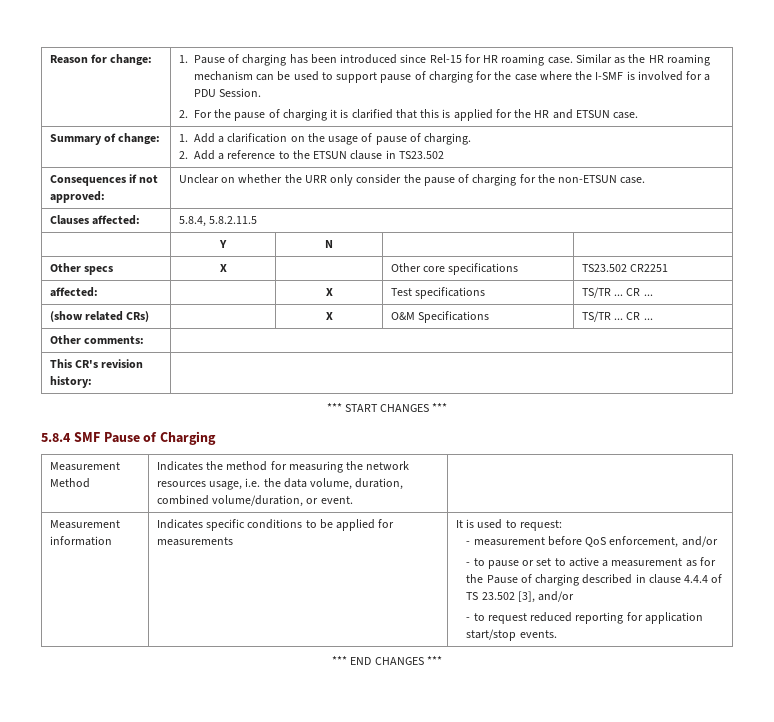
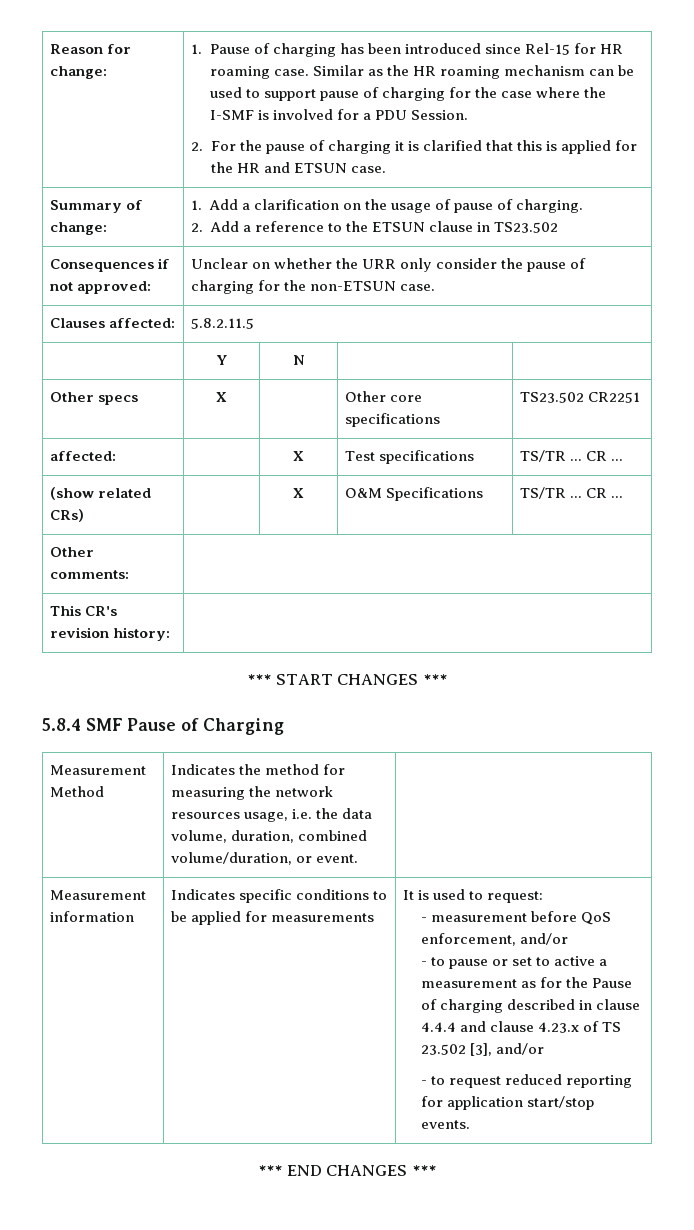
[178,216,206,227] 5.8.4, -> (176, 323) none
(709, 579) none -> [459,1021,580,1033] and clause 4.23.x

